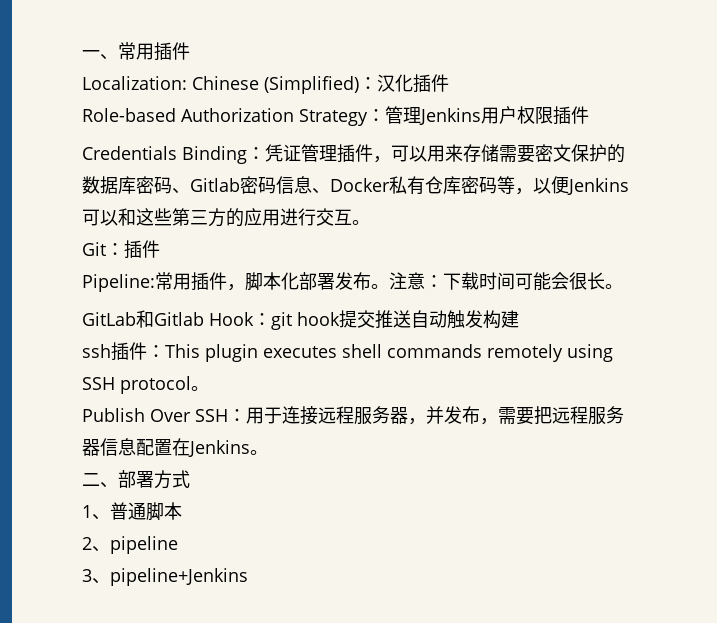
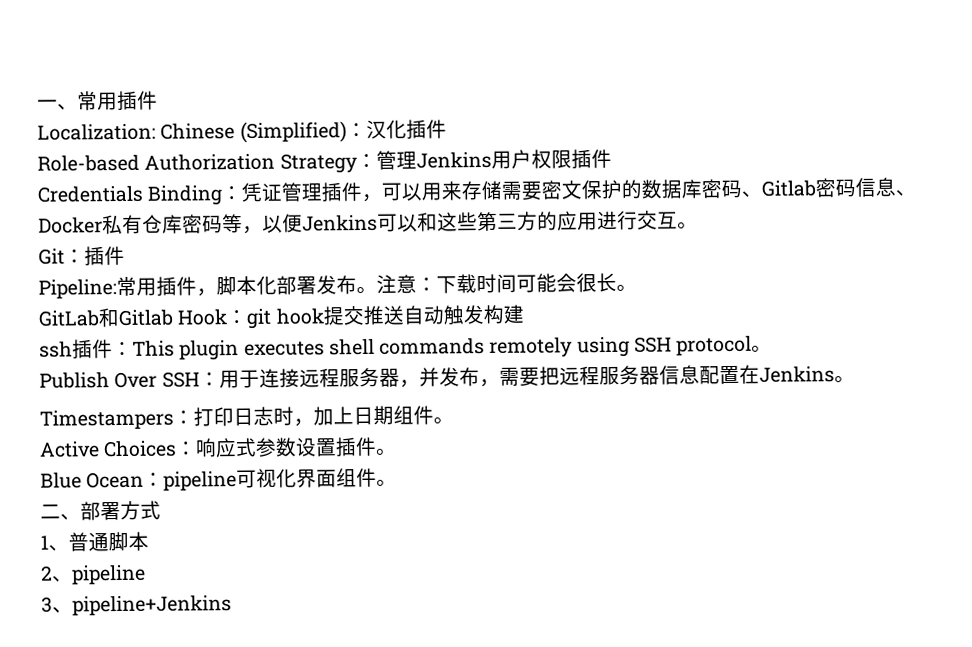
(268, 452) none -> [39,405,454,430] [39,436,398,458] [40,467,398,491] // Timestampers：打印日志时，加上日期组件。 // Active Choices：响应式参数设置插件。 // Blue Ocean：pipeline可视化界面组件。

